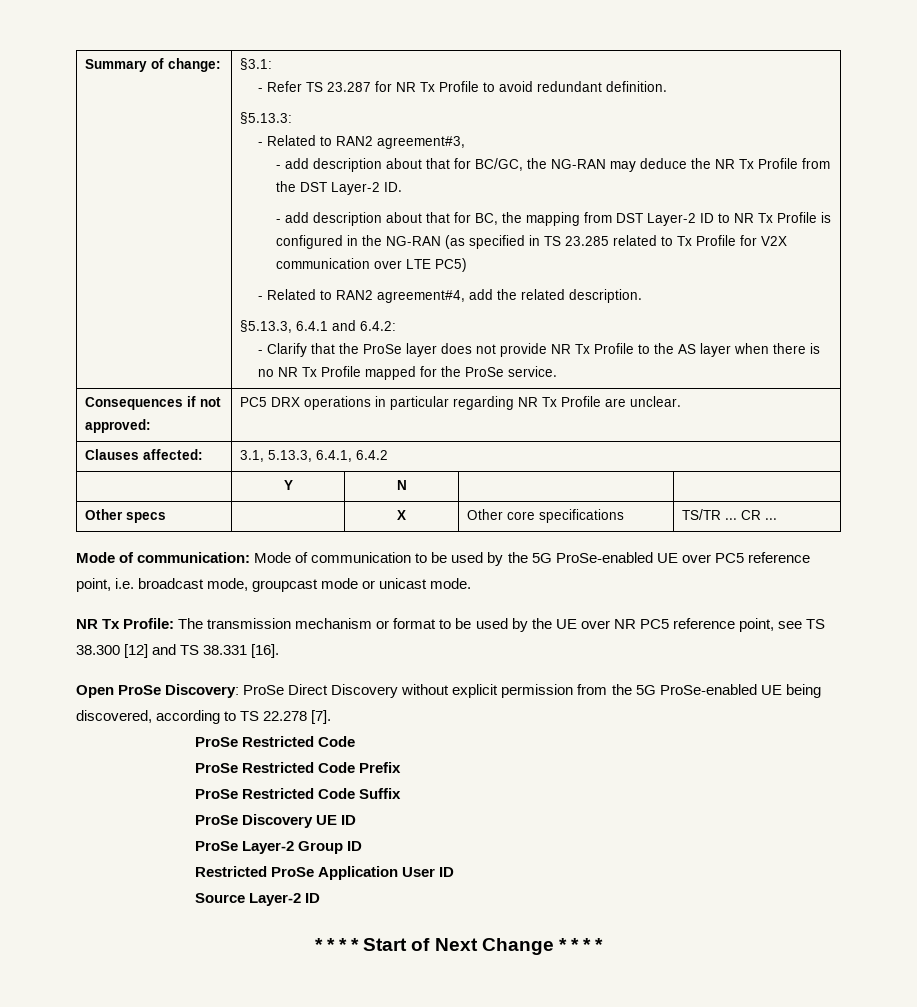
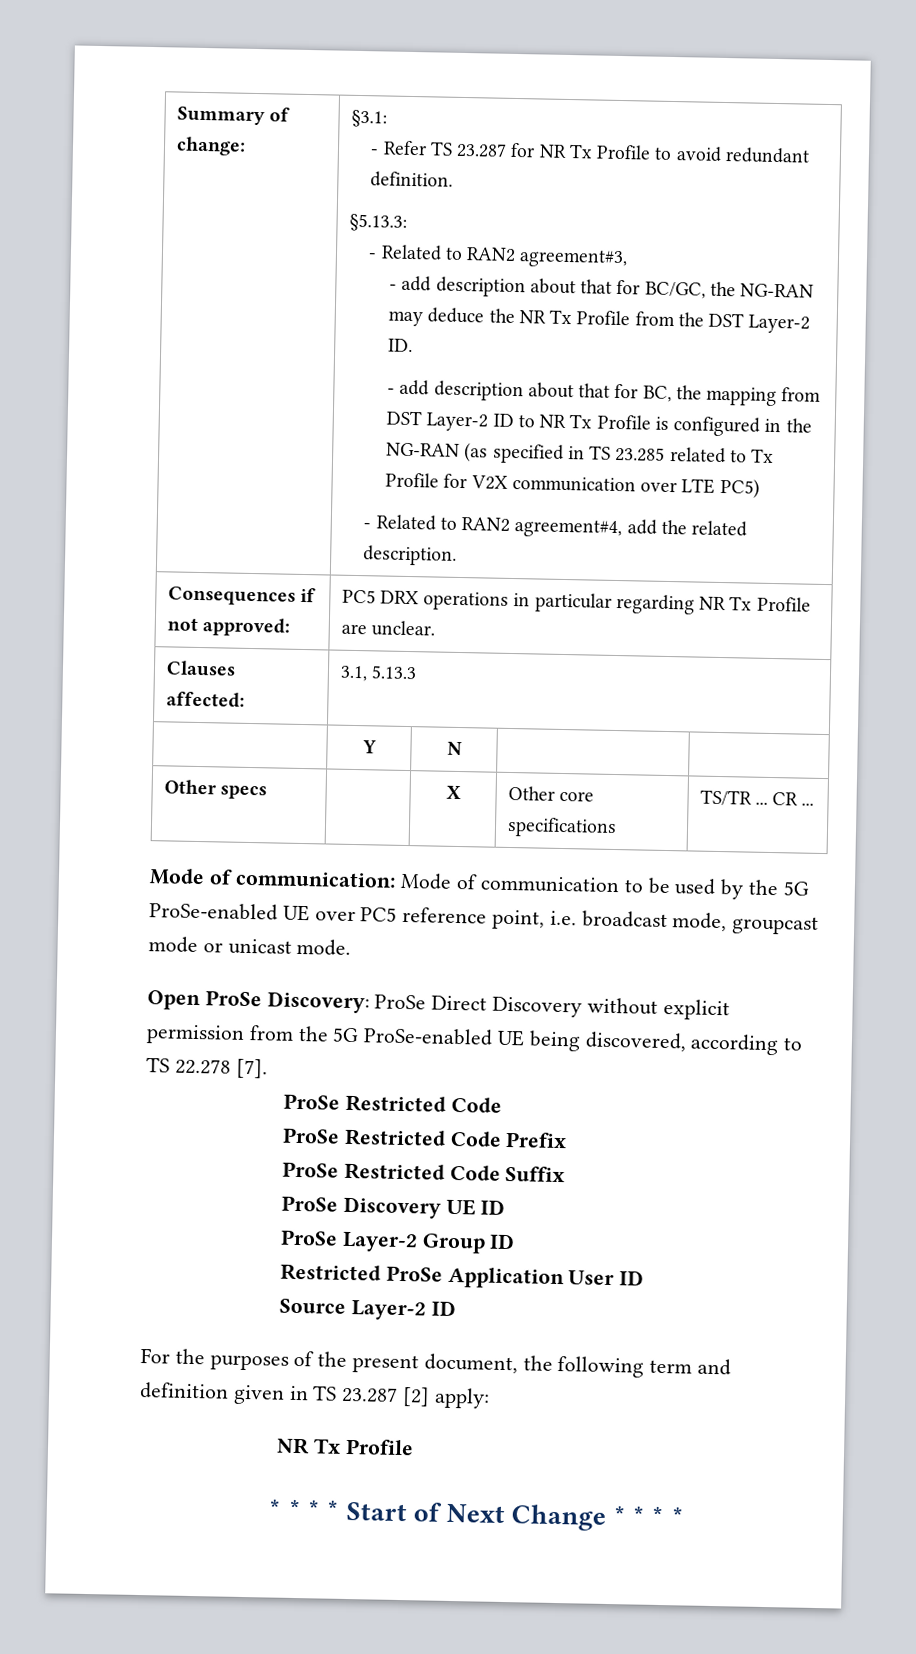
[240,320,397,333] [258,343,821,357] [258,366,558,380] // §5.13.3, 6.4.1 and 6.4.2: // - Clarify that the ProSe layer does not provide NR Tx Profile to the AS layer when there is no NR Tx Profile mapped for the ProSe service. -> (458, 555) none
[268,450,389,462] 5.13.3, 6.4.1, 6.4.2 -> [370,665,417,680] 5.13.3
[76,618,825,632] [76,644,280,658] // NR Tx Profile: The transmission mechanism or format to be used by the UE over NR PC5 reference point, see TS 38.300 [12] and TS 38.331 [16]. -> (352, 947) none
(321, 898) none -> [140,1348,732,1378] [139,1382,490,1409] [275,1437,414,1456] // For the purposes of the present document, the following term and definition given in TS 23.287 [2] apply: // NR Tx Profile

